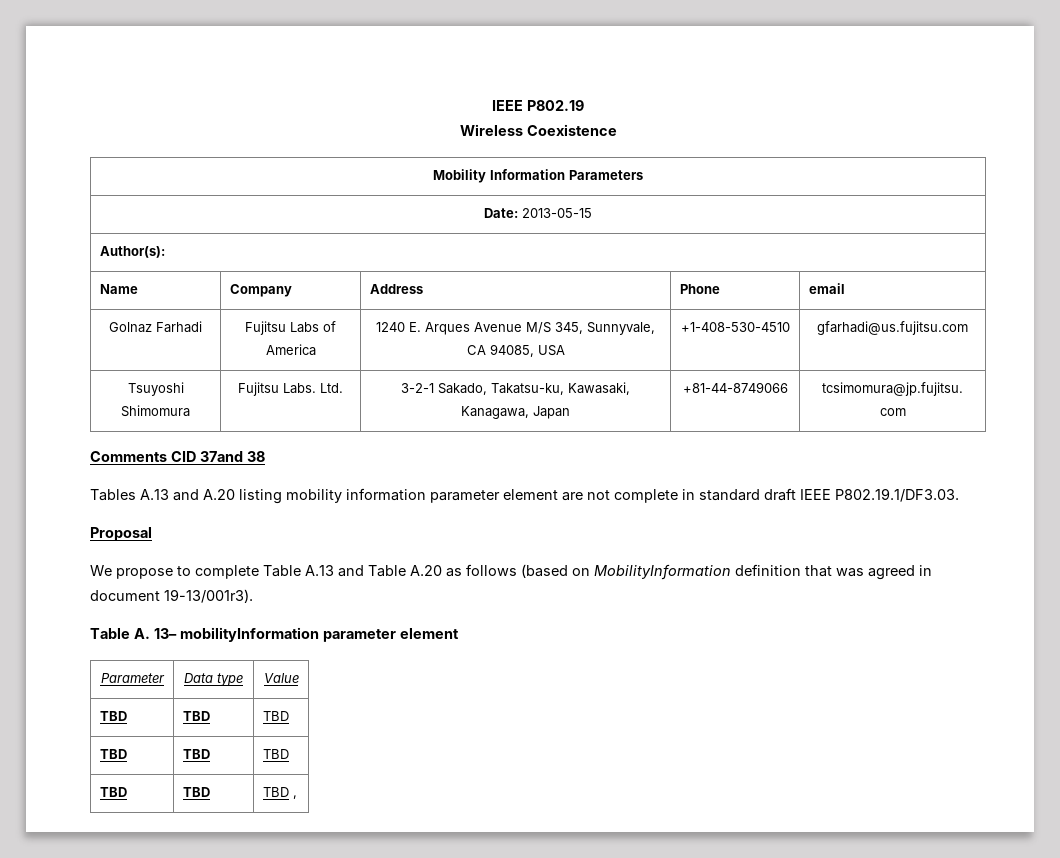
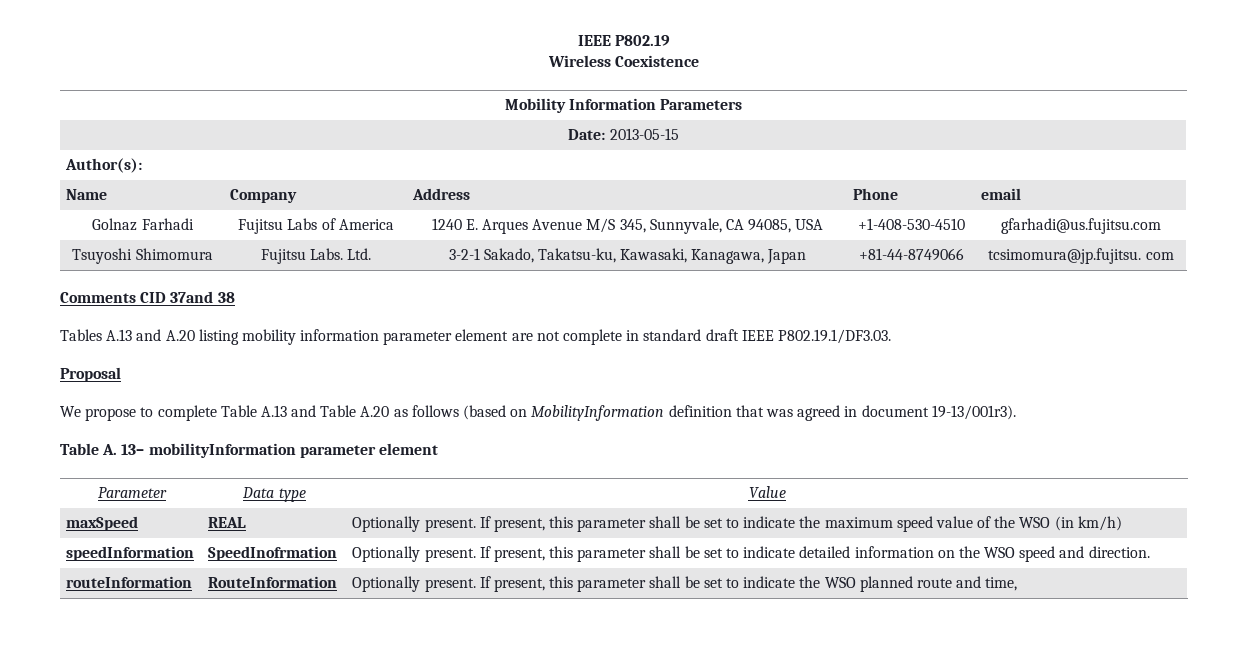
[99,711,127,721] [182,711,210,721] [262,711,289,721] [99,749,127,759] [182,749,210,759] [262,749,289,759] [99,787,127,797] [182,787,210,797] [262,787,297,799] TBD | TBD | TBD // TBD | TBD | TBD // TBD | TBD | TBD , -> [66,516,139,531] [208,517,247,528] [352,516,1122,532] [66,546,195,561] [208,546,338,561] [352,546,1150,562] [66,576,193,588] [208,576,338,588] [352,576,1018,592] maxSpeed | REAL | Optionally present. If present, this parameter shall be set to indicate the maximum speed value of the WSO (in km/h) // speedInformation | SpeedInofrmation | Optionally present. If present, this parameter shall be set to indicate detailed information on the WSO speed and direction. // routeInformation | RouteInformation | Optionally present. If present, this parameter shall be set to indicate the WSO planned route and time,

